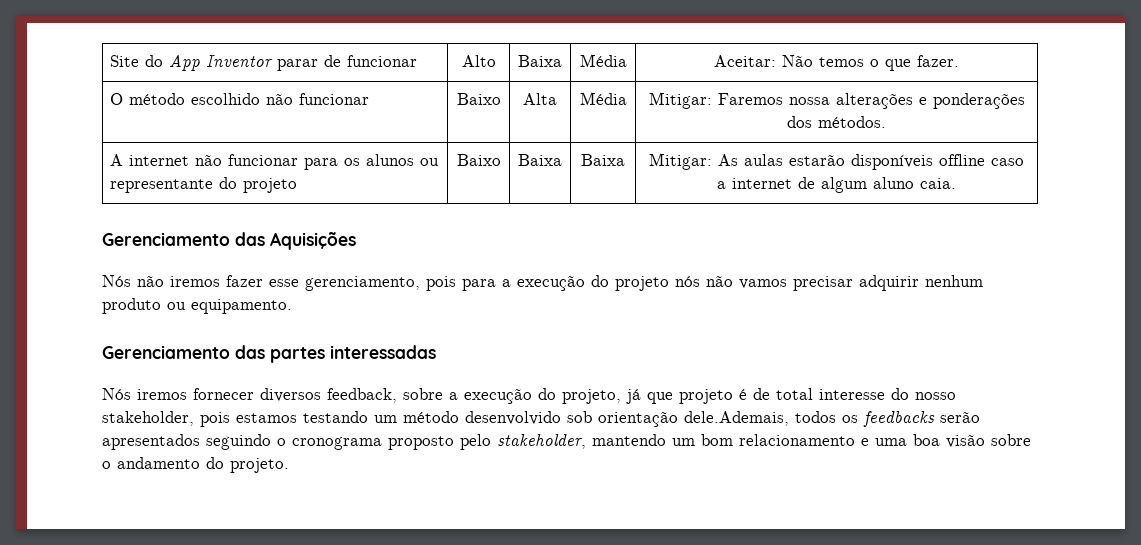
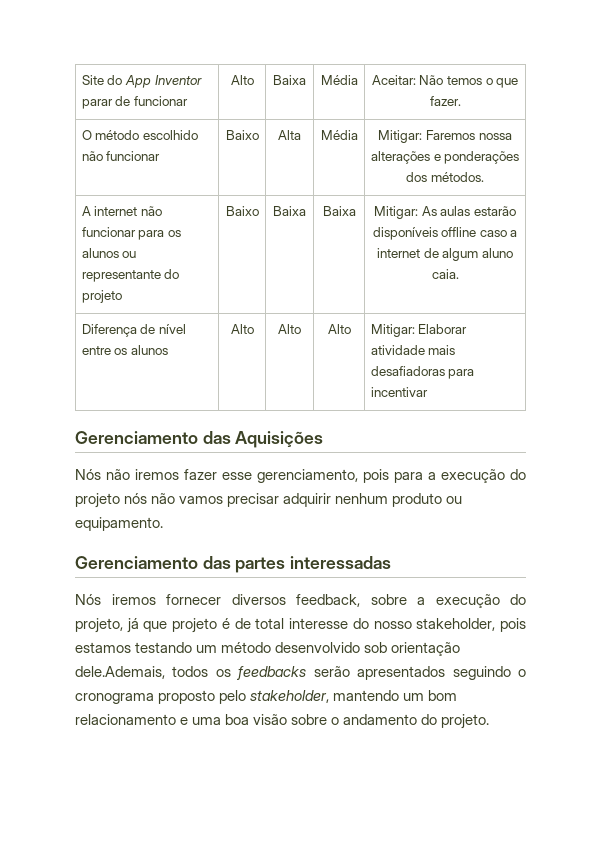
(956, 183) none -> [81,324,187,337] [81,345,169,355] [230,324,254,334] [278,324,301,334] [327,324,351,334] [370,324,468,337] [370,345,456,355] [370,366,475,379] [370,387,428,397] // Diferença de nível entre os alunos | Alto | Alto | Alto | Mitigar: Elaborar atividade mais desafiadoras para incentivar

